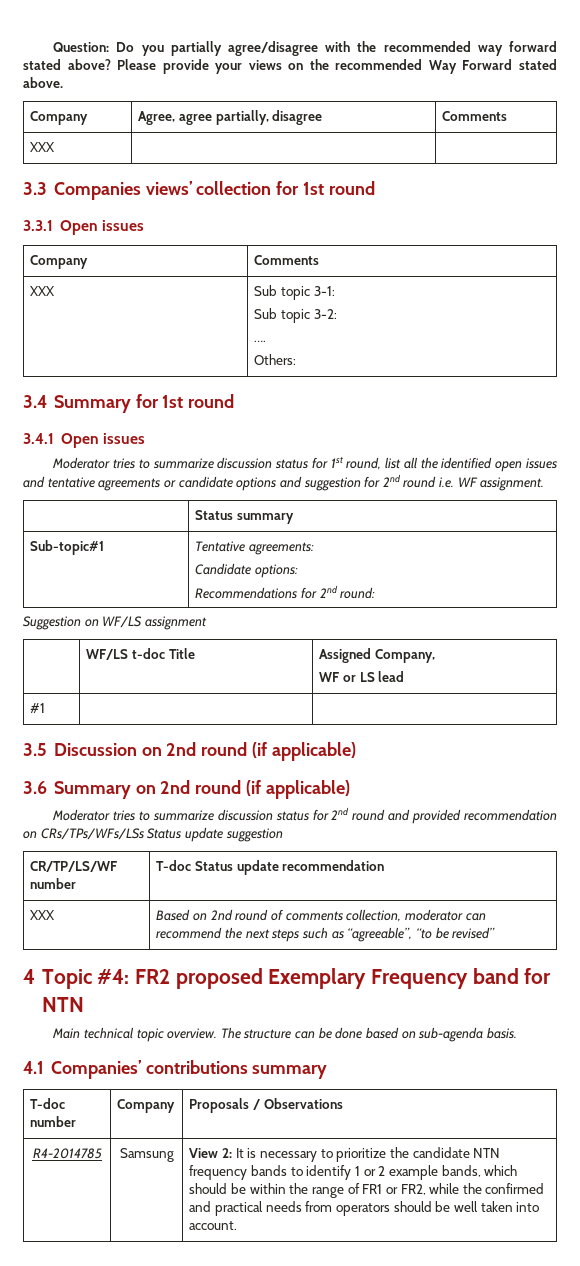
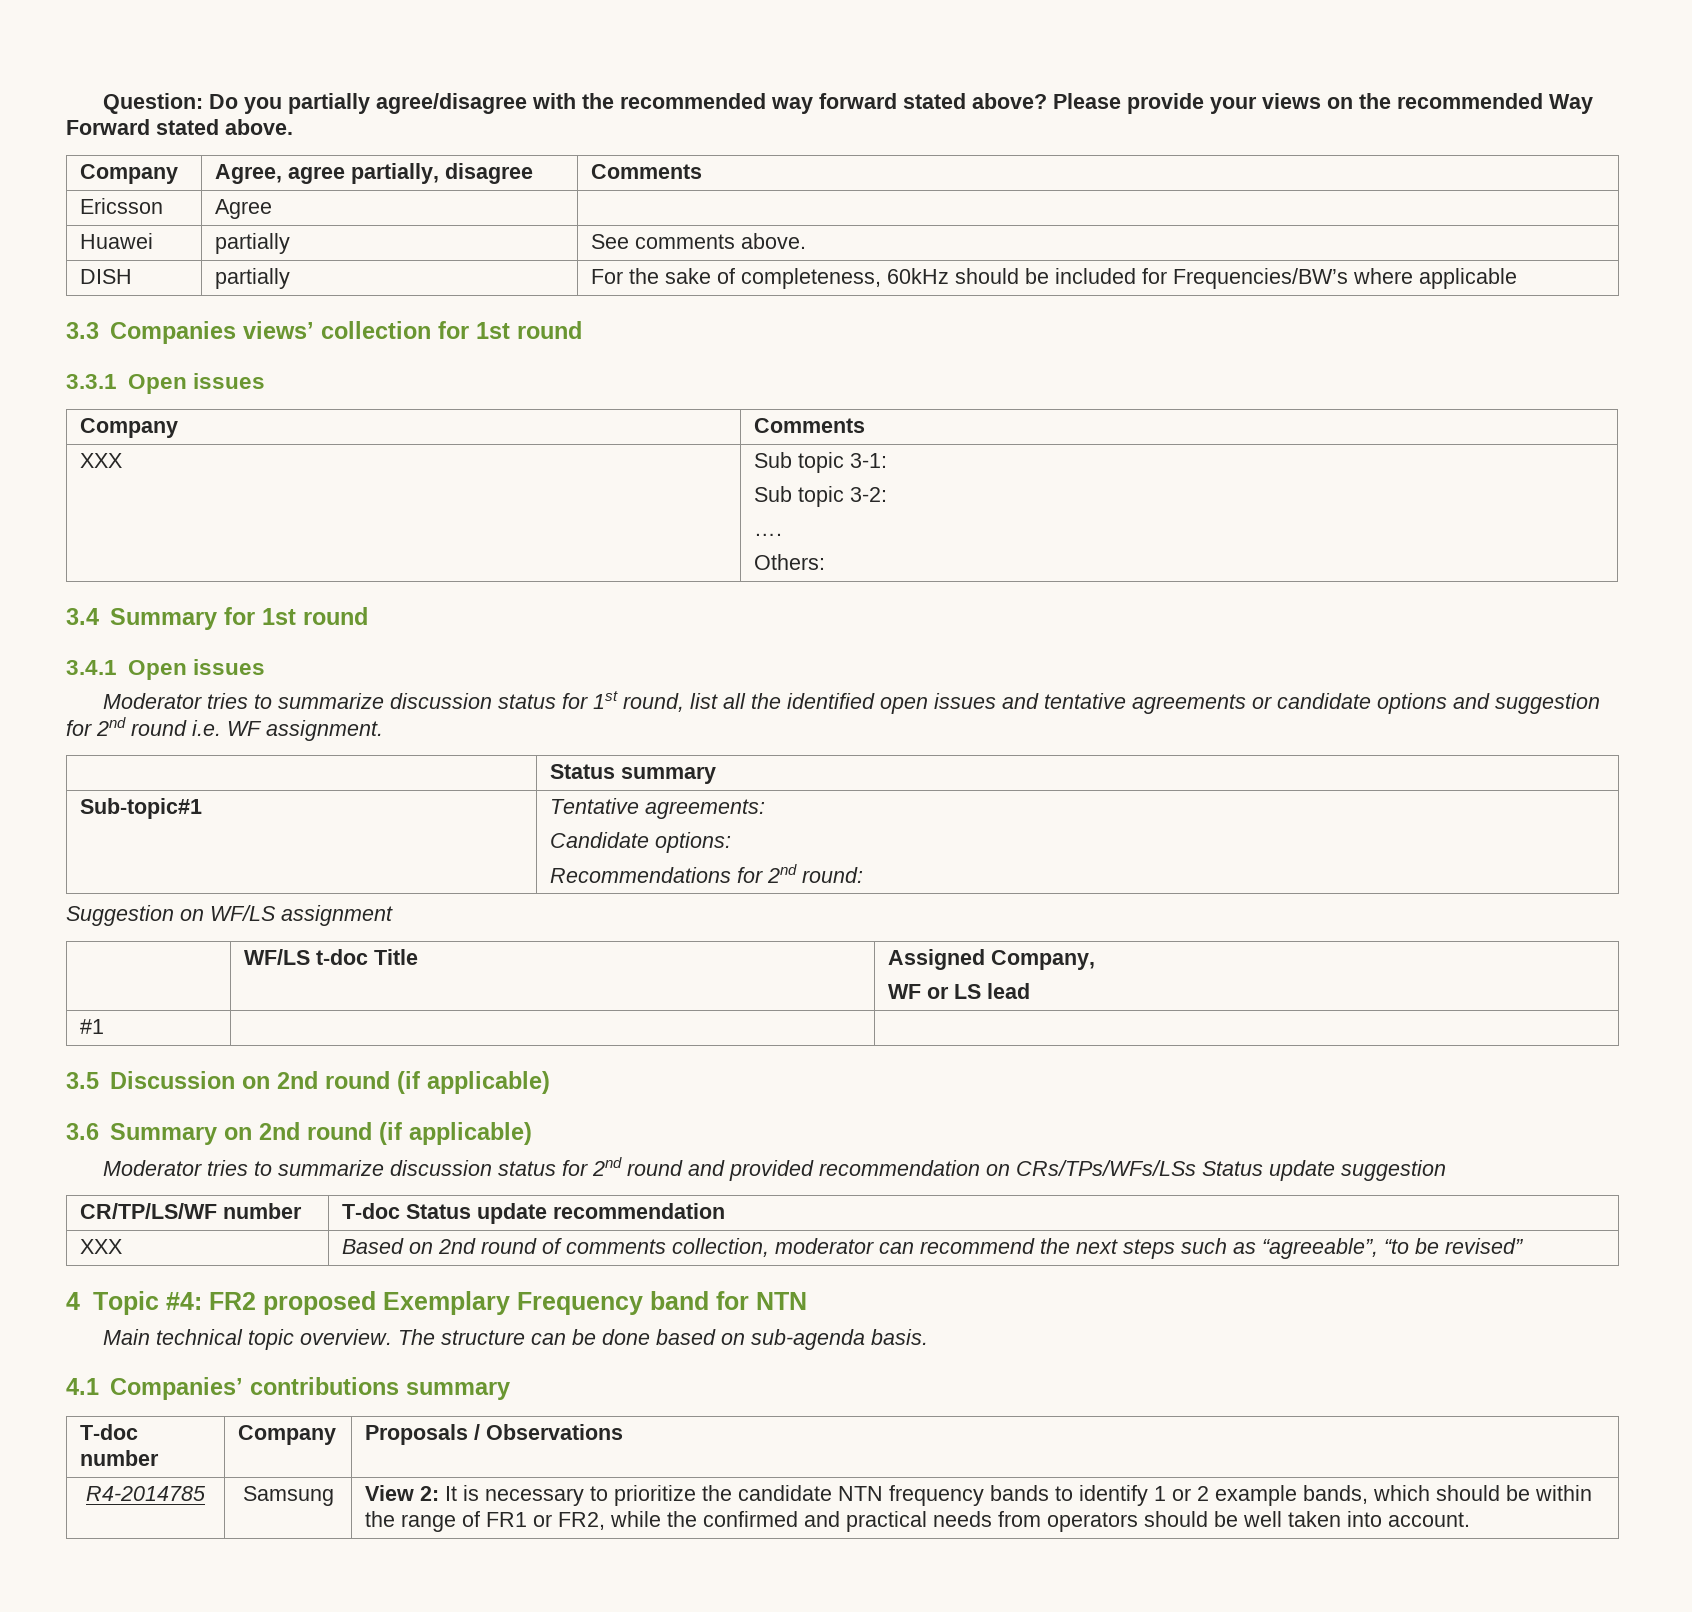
[30,142,56,152] XXX | | -> [79,198,163,214] [214,199,272,219] [79,233,153,249] [214,233,290,254] [590,233,806,249] [79,269,132,284] [214,268,290,289] [590,268,1517,289] Ericsson | Agree | // Huawei | partially | See comments above. // DISH | partially | For the sake of completeness, 60kHz should be included for Frequencies/BW’s where applicable

